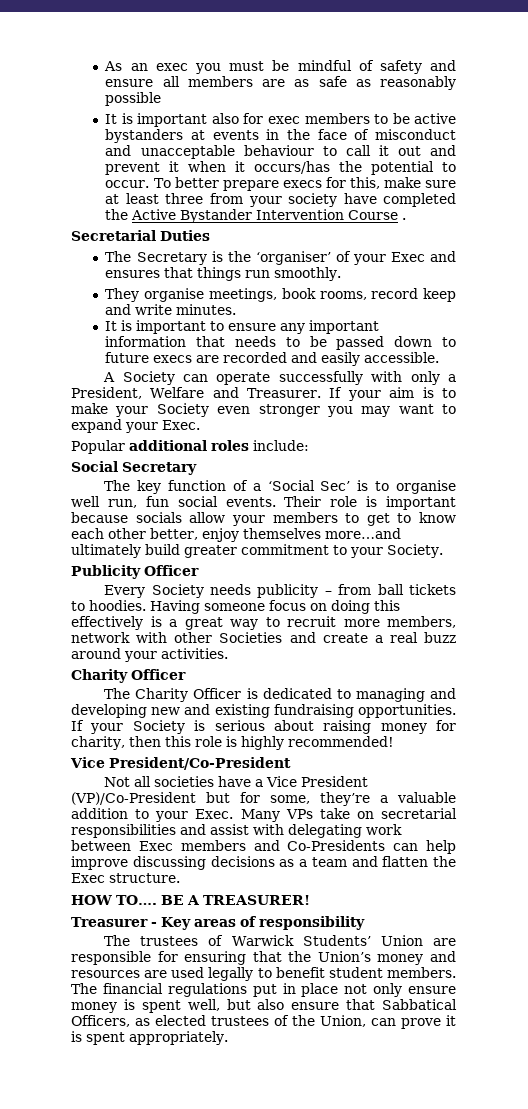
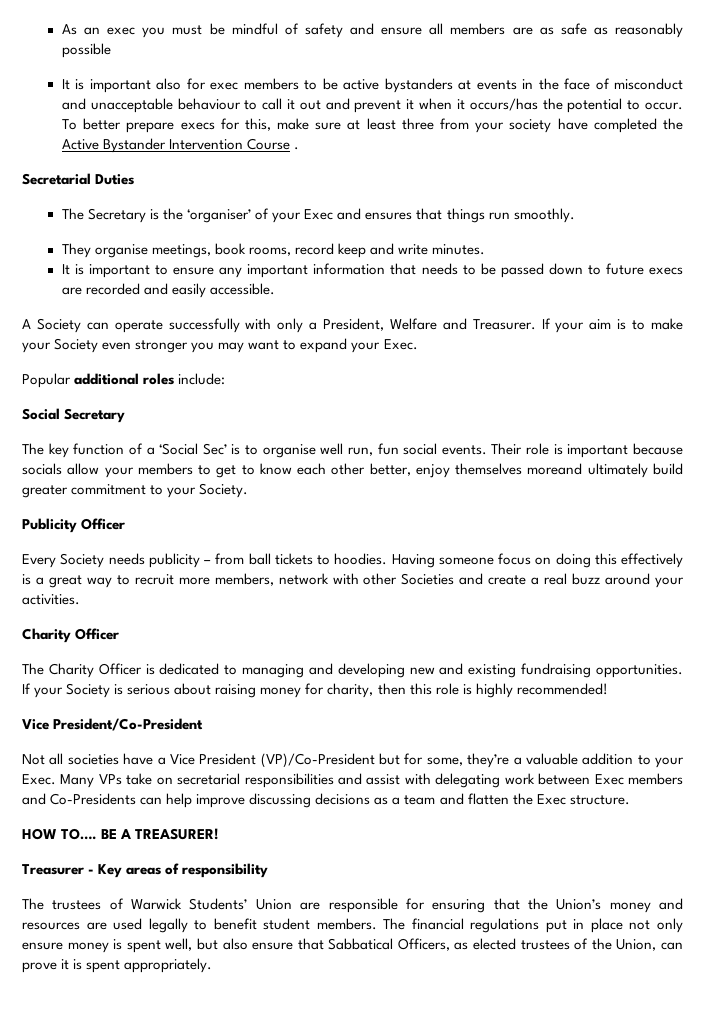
[324,528,401,539] more…and -> [527,463,583,475] moreand

